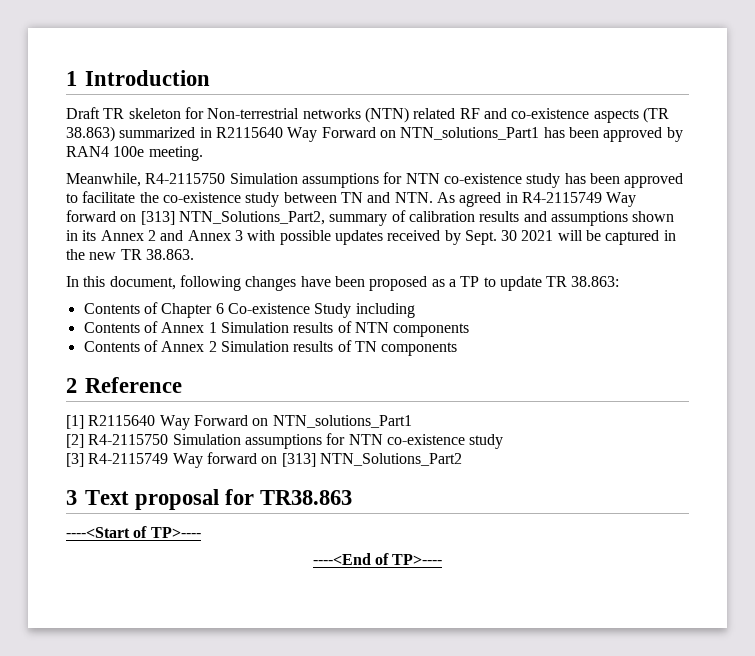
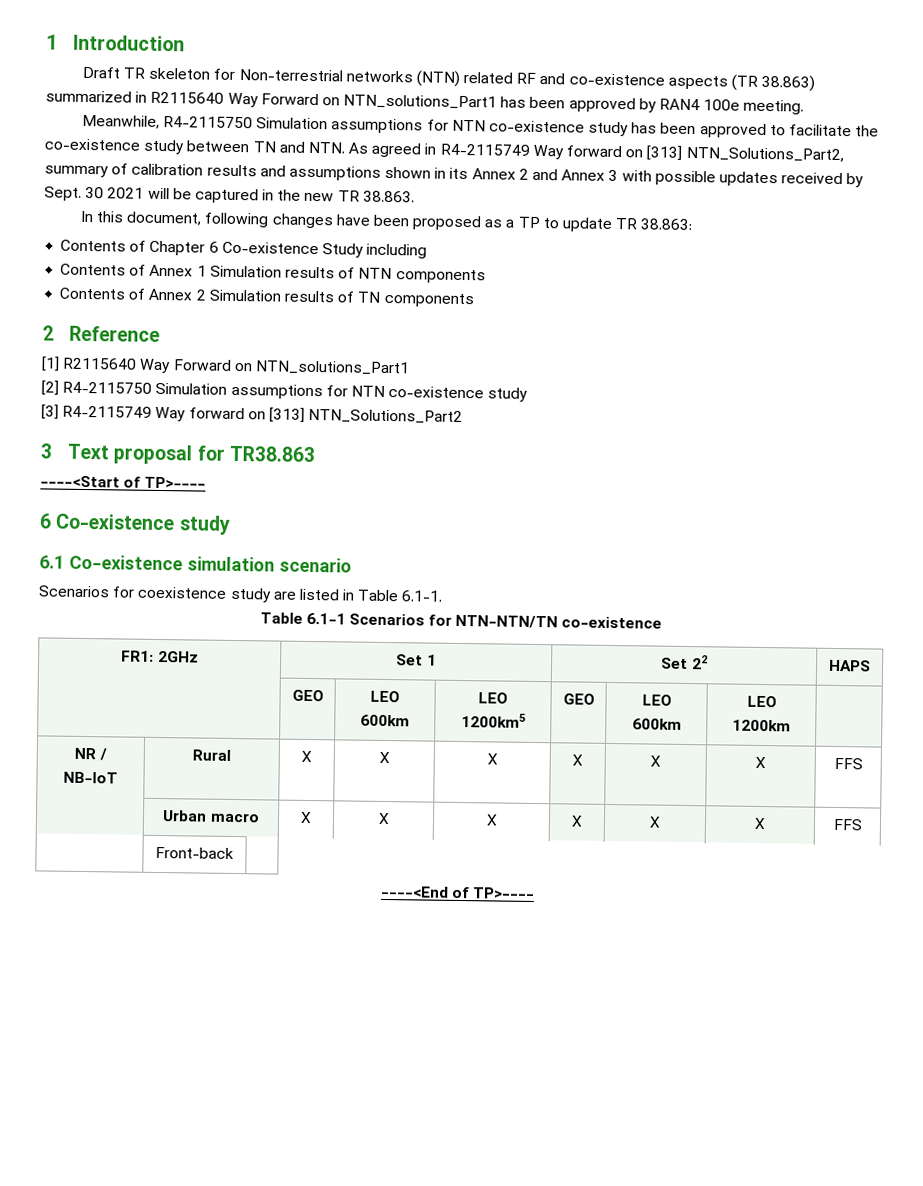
(201, 532) none -> [39,513,231,535] [39,554,352,573] [38,585,444,603] [259,612,663,629] [121,650,199,663] [396,654,437,666] [661,655,708,670] [828,659,871,672] [291,689,324,702] [370,690,400,703] [360,714,410,727] [478,692,508,704] [460,712,526,728] [562,693,595,705] [641,694,672,706] [631,718,682,730] [746,695,777,708] [732,719,791,732] [74,747,107,761] [63,771,118,784] [192,749,231,761] [301,750,312,763] [378,751,390,764] [486,753,498,765] [572,754,583,766] [650,755,661,767] [755,756,766,769] [833,757,863,770] [162,810,260,823] [300,811,312,824] [377,812,390,825] [485,814,498,826] [571,815,583,827] [649,816,661,828] [754,817,766,830] [832,818,863,831] [155,846,234,859] // 6 Co-existence study // 6.1 Co-existence simulation scenario // Scenarios for coexistence study are listed in Table 6.1-1. // Table 6.1-1 Scenarios for NTN-NTN/TN co-existence // FR1: 2GHz | Set 1 | Set 22 | HAPS // | GEO | LEO 600km | LEO 1200km5 | GEO | LEO 600km | LEO 1200km | // NR / NB-IoT | Rural | X | X | X | X | X | X | FFS // | Urban macro | X | X | X | X | X | X | FFS // | Front-back |

